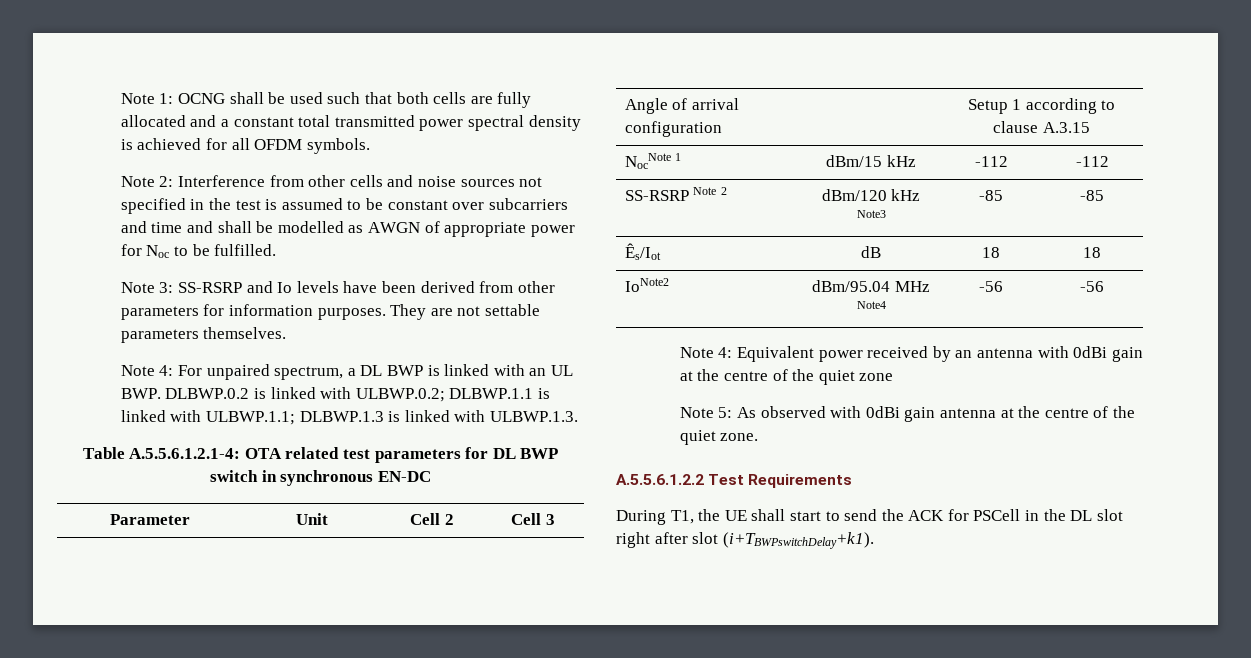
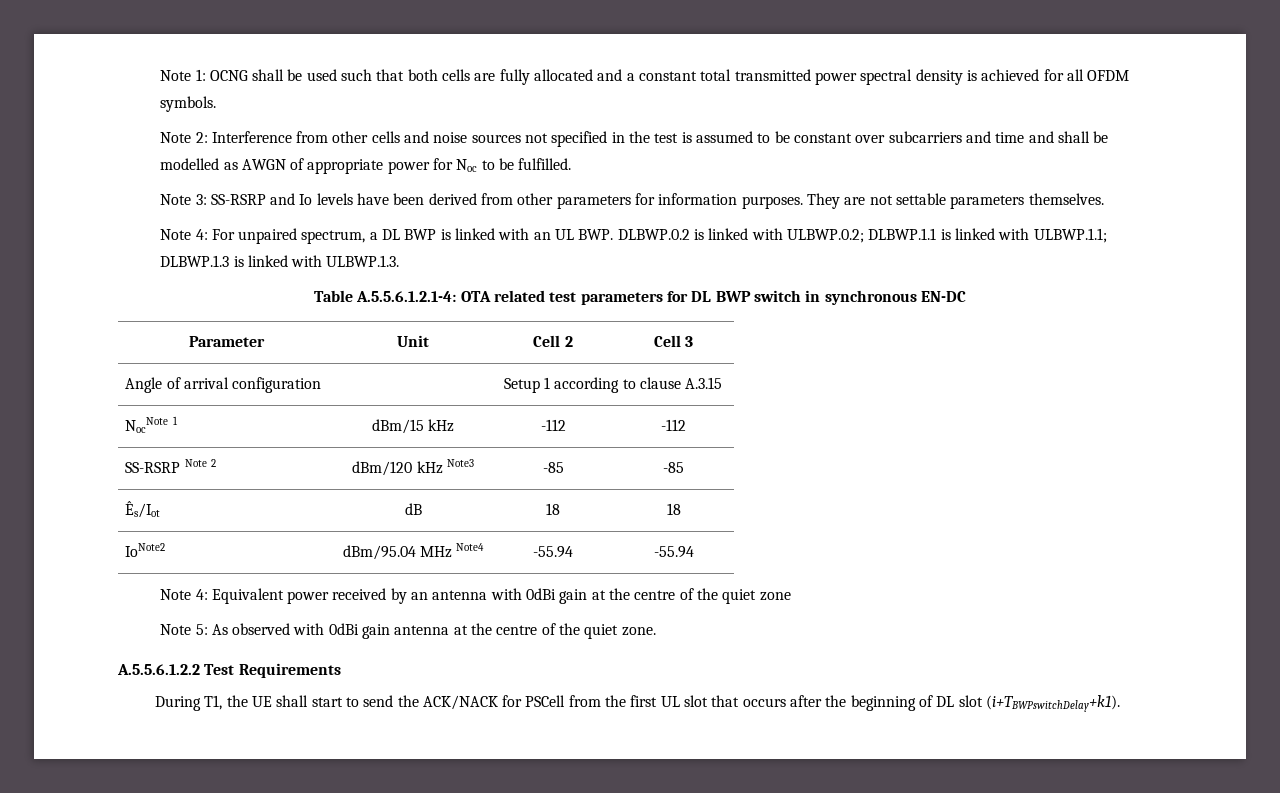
[979,281,1003,292] [1080,281,1104,292] -56 | -56 -> [533,546,573,558] [653,546,694,558] -55.94 | -55.94
[908,510,945,521] ACK -> [422,695,498,710] ACK/NACK
[1025,509,1123,521] [616,532,688,548] in the DL slot right after -> [568,695,955,711] from the first UL slot that occurs after the beginning of DL

